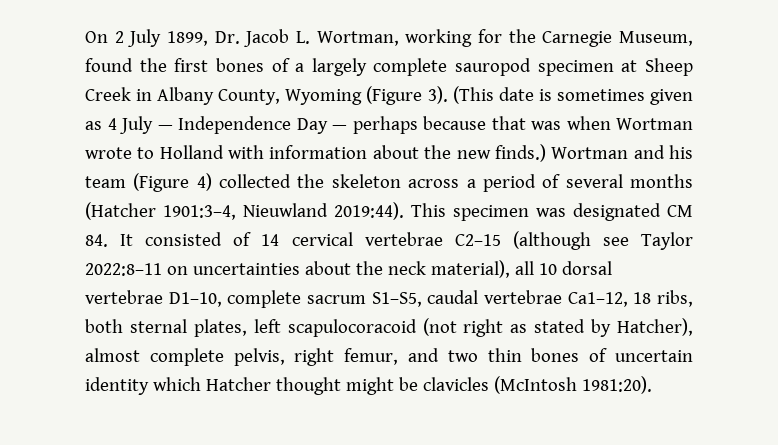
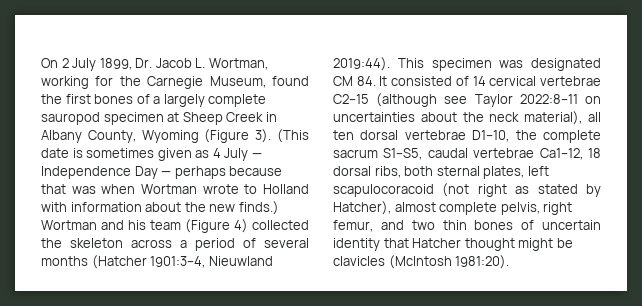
[538,263,557,275] 10 -> [333,130,354,140] ten
(222, 299) none -> [515,130,537,140] the
(652, 298) none -> [333,166,371,176] dorsal
[152,377,201,391] which -> [383,238,409,248] that

